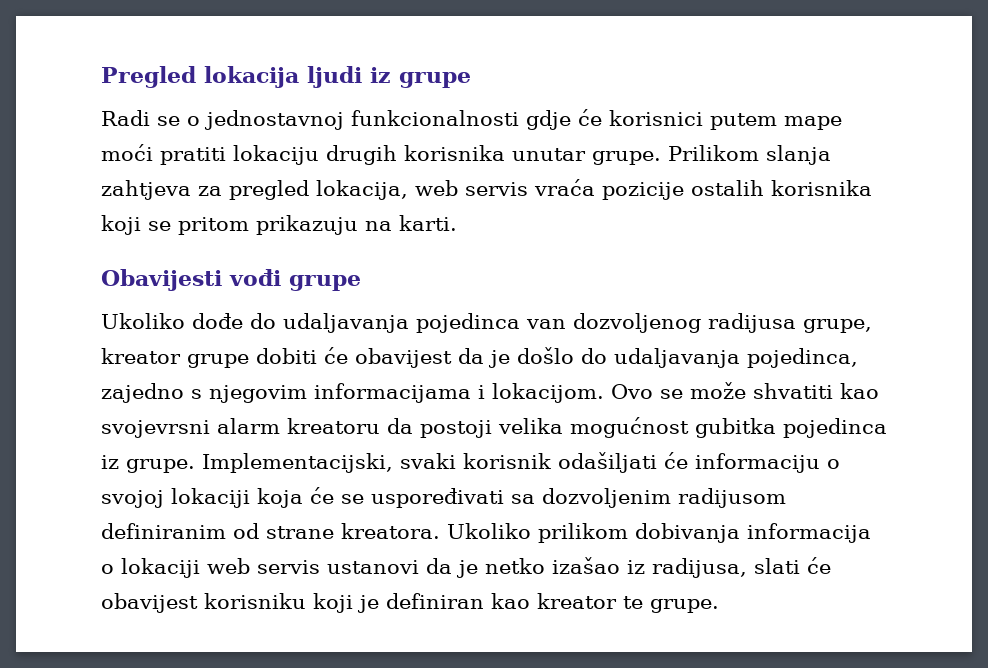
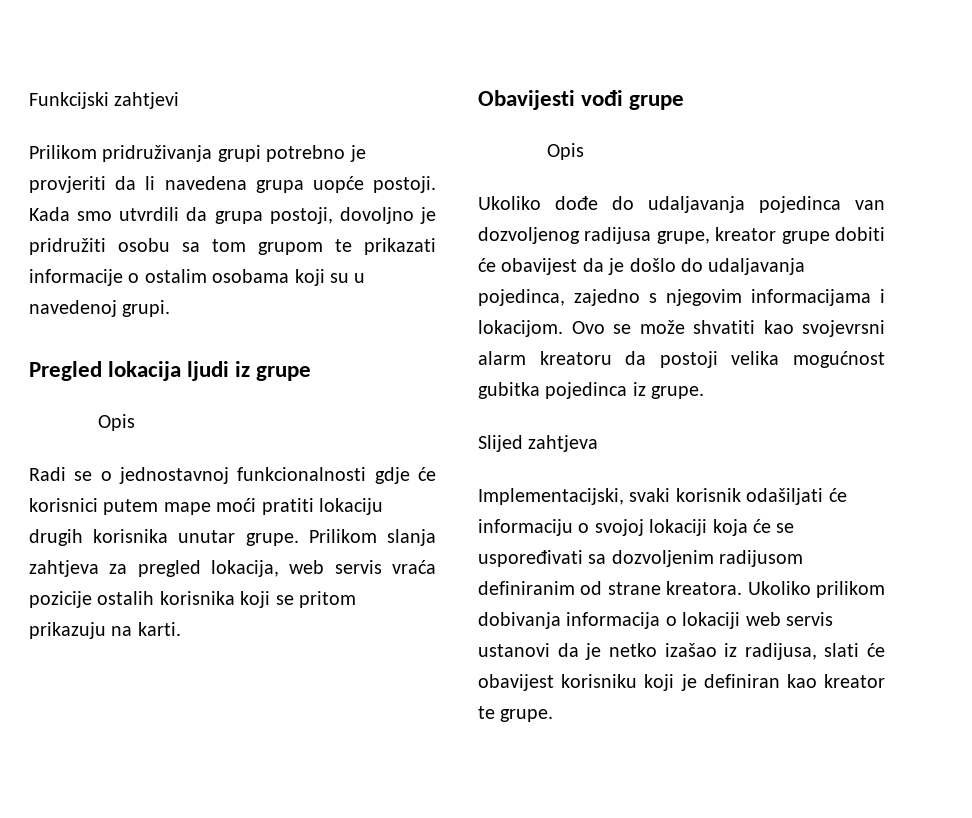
(101, 77) none -> [29,92,180,109] [29,145,366,162] [29,176,436,193] [29,207,436,224] [29,238,436,255] [29,269,366,286] [29,300,171,317] Funkcijski zahtjevi // Prilikom pridruživanja grupi potrebno je provjeriti da li navedena grupa uopće postoji. Kada smo utvrdili da grupa postoji, dovoljno je pridružiti osobu sa tom grupom te prikazati informacije o ostalim osobama koji su u navedenoj grupi. //
(471, 80) none -> [98,414,136,431] // Opis
(361, 283) none -> [547,143,585,160] // Opis
(195, 466) none -> [478,435,599,452] // Slijed zahtjeva //

